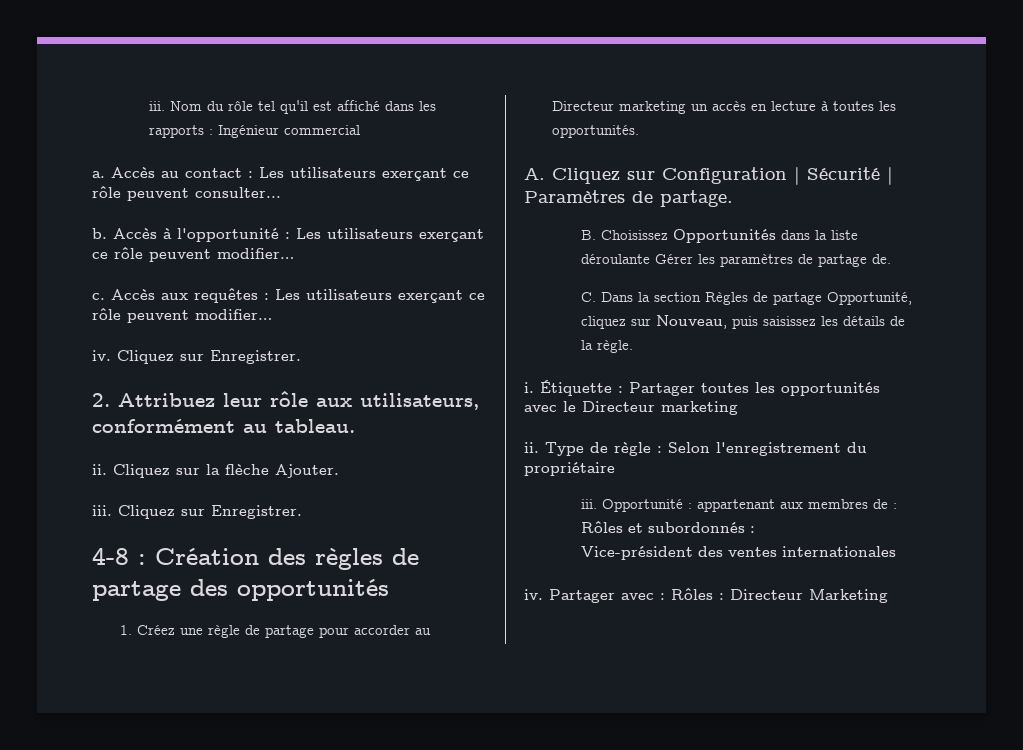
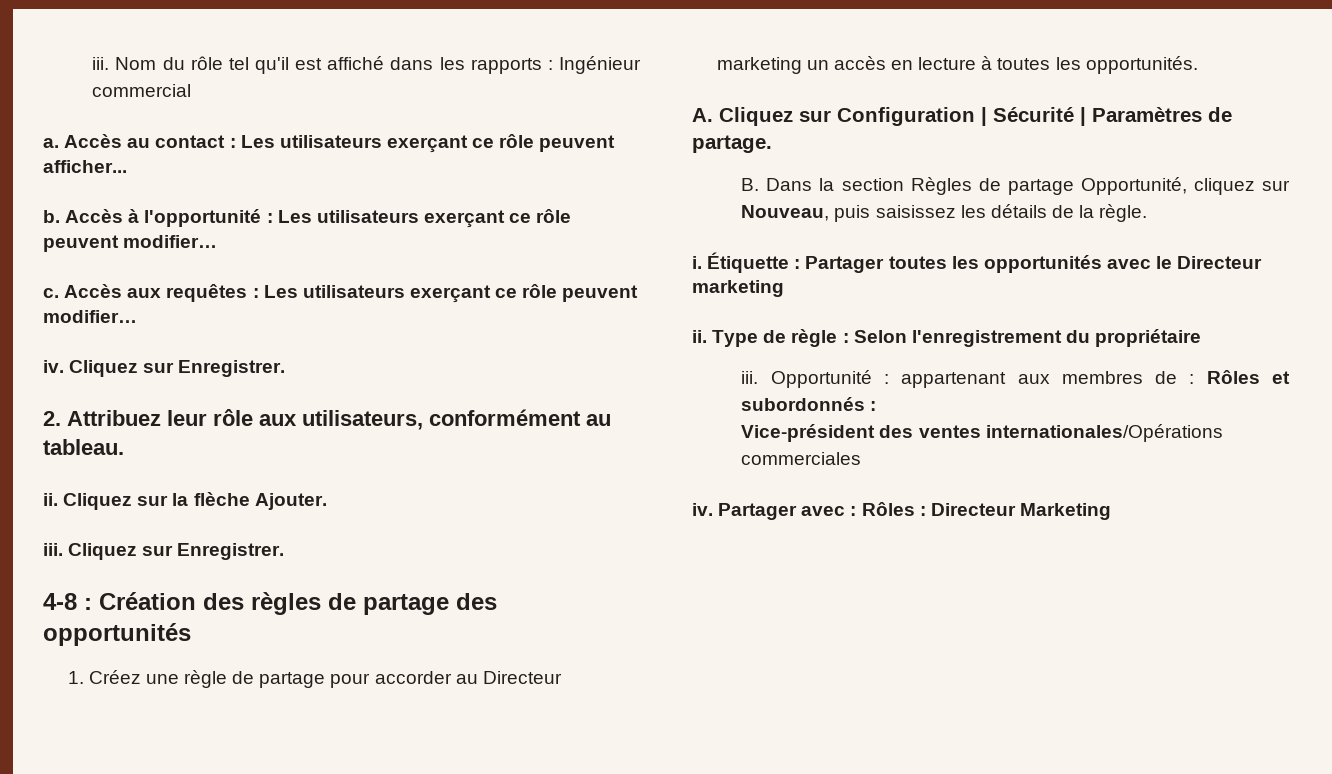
[195,187,281,198] consulter... -> [43,160,127,173] afficher...
[600,229,858,243] [580,254,891,267] [580,292,596,302] Choisissez Opportunités dans la liste déroulante Gérer les paramètres de partage de. // C. -> (760, 184) none
[781,546,896,557] internationales -> [985,424,1223,442] [741,452,862,465] internationales/Opérations commerciales

